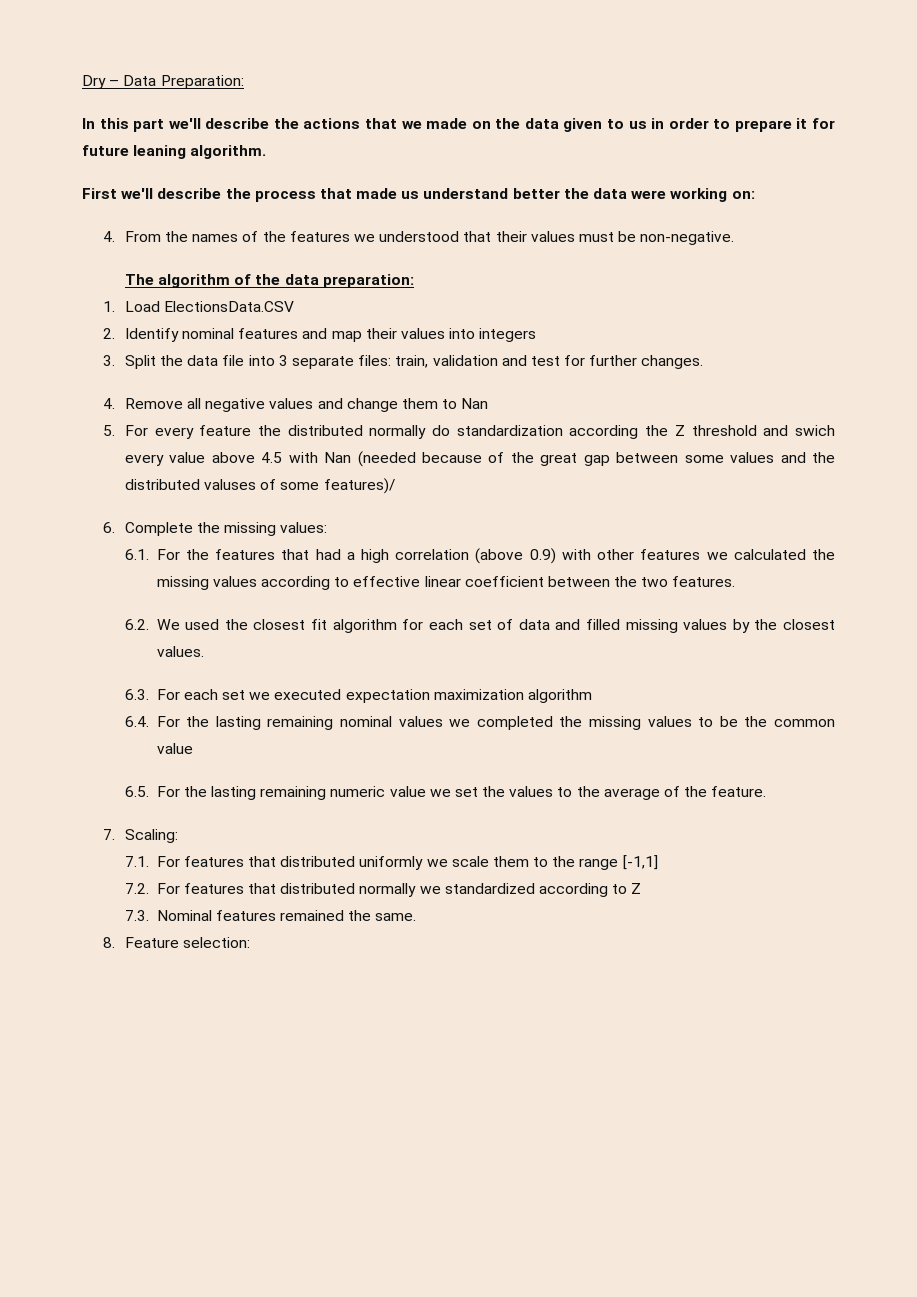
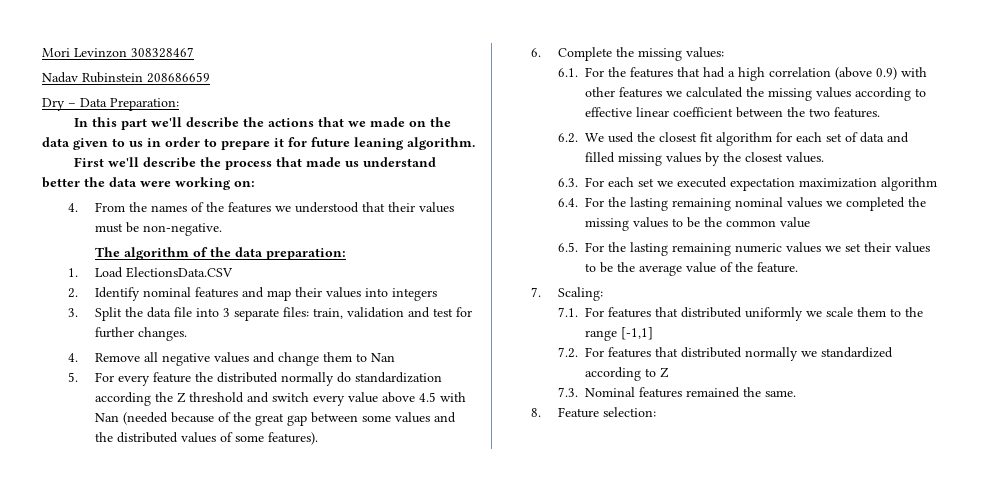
(82, 82) none -> [42,47,194,58] [42,72,210,83] Mori Levinzon 308328467 // Nadav Rubinstein 208686659 //
[794,425,835,436] swich -> [271,392,309,402] switch
[204,479,257,490] valuses -> [180,432,216,443] values
[323,478,395,494] features)/ -> [267,432,318,445] features).
[389,786,426,797] value -> [785,242,821,253] values
[482,786,573,797] the values to -> [863,242,930,253] [584,262,613,273] their values to be
(660, 794) none -> [685,262,716,273] value

